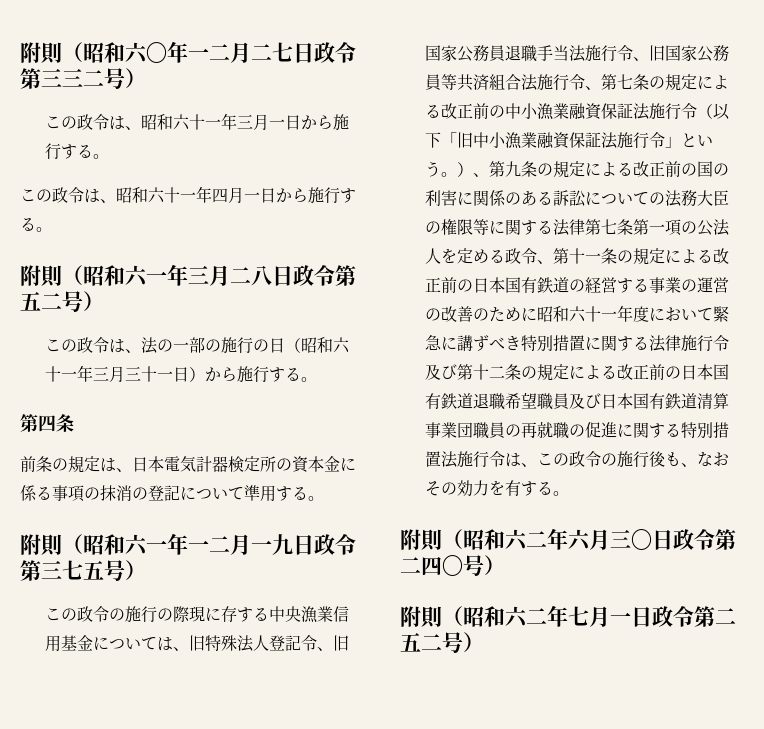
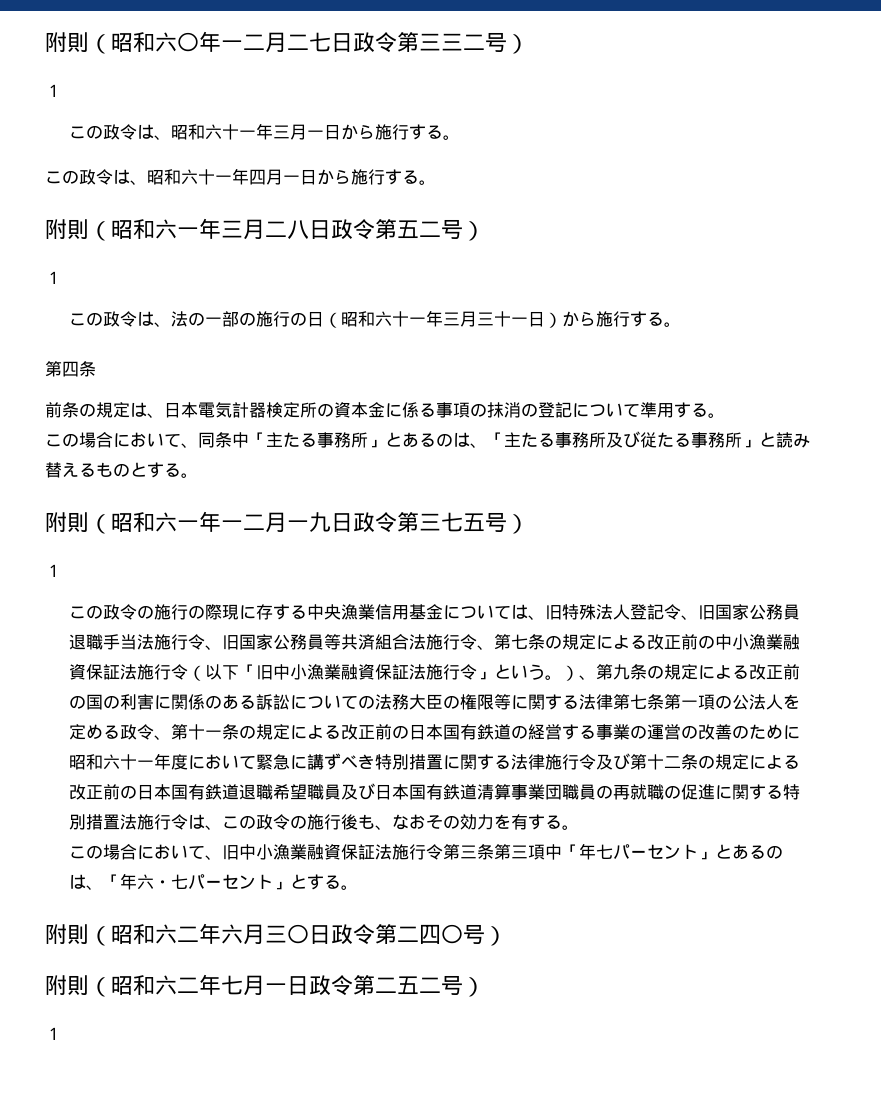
(146, 78) none -> [45,84,62,97] // １
(104, 301) none -> [45,271,62,284] // １
(324, 498) none -> [45,431,810,448] [45,462,198,478] // この場合において、同条中「主たる事務所」とあるのは、「主たる事務所及び従たる事務所」と読み替えるものとする。
(146, 570) none -> [45,564,62,577] // １
(569, 493) none -> [68,843,783,860] [68,873,358,890] // この場合において、旧中小漁業融資保証法施行令第三条第三項中「年七パーセント」とあるのは、「年六・七パーセント」とする。
(484, 642) none -> [45,1027,62,1040] // １

